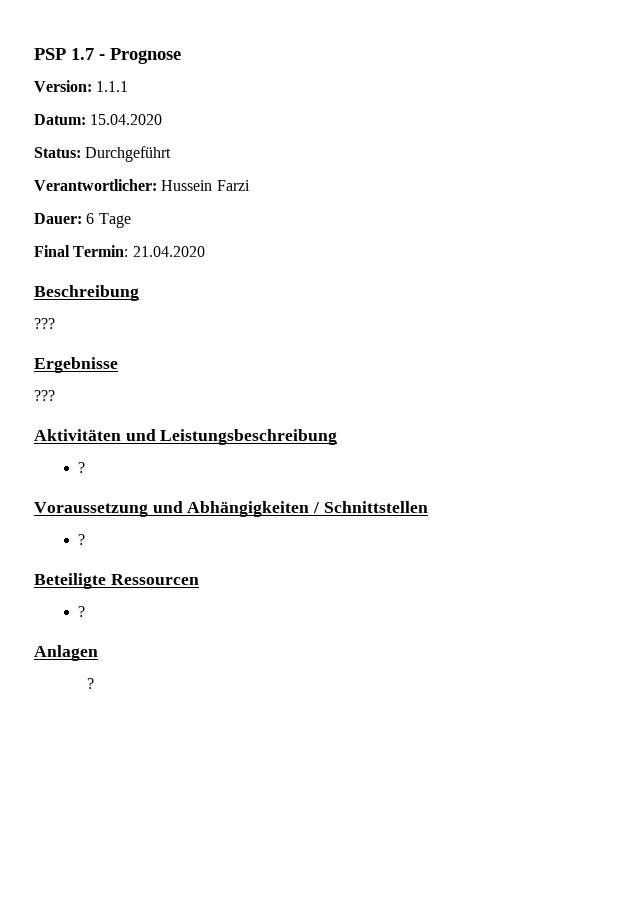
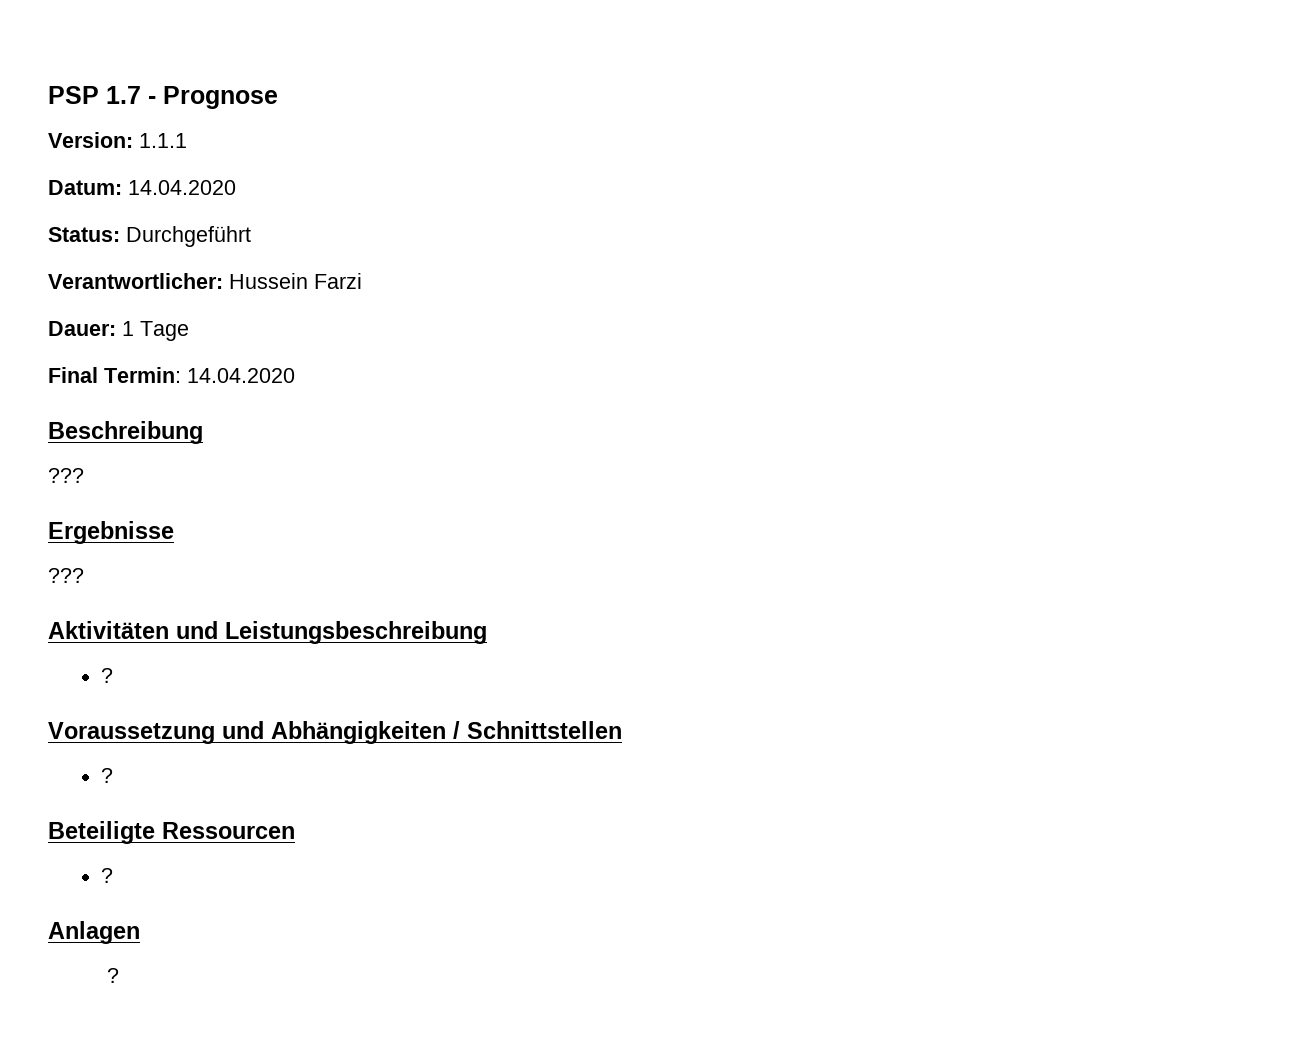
[90,114,163,125] 15.04.2020 -> [128,180,236,195] 14.04.2020
[86,213,95,224] 6 -> [122,321,134,336] 1
[132,246,205,257] 21.04.2020 -> [187,368,295,383] 14.04.2020

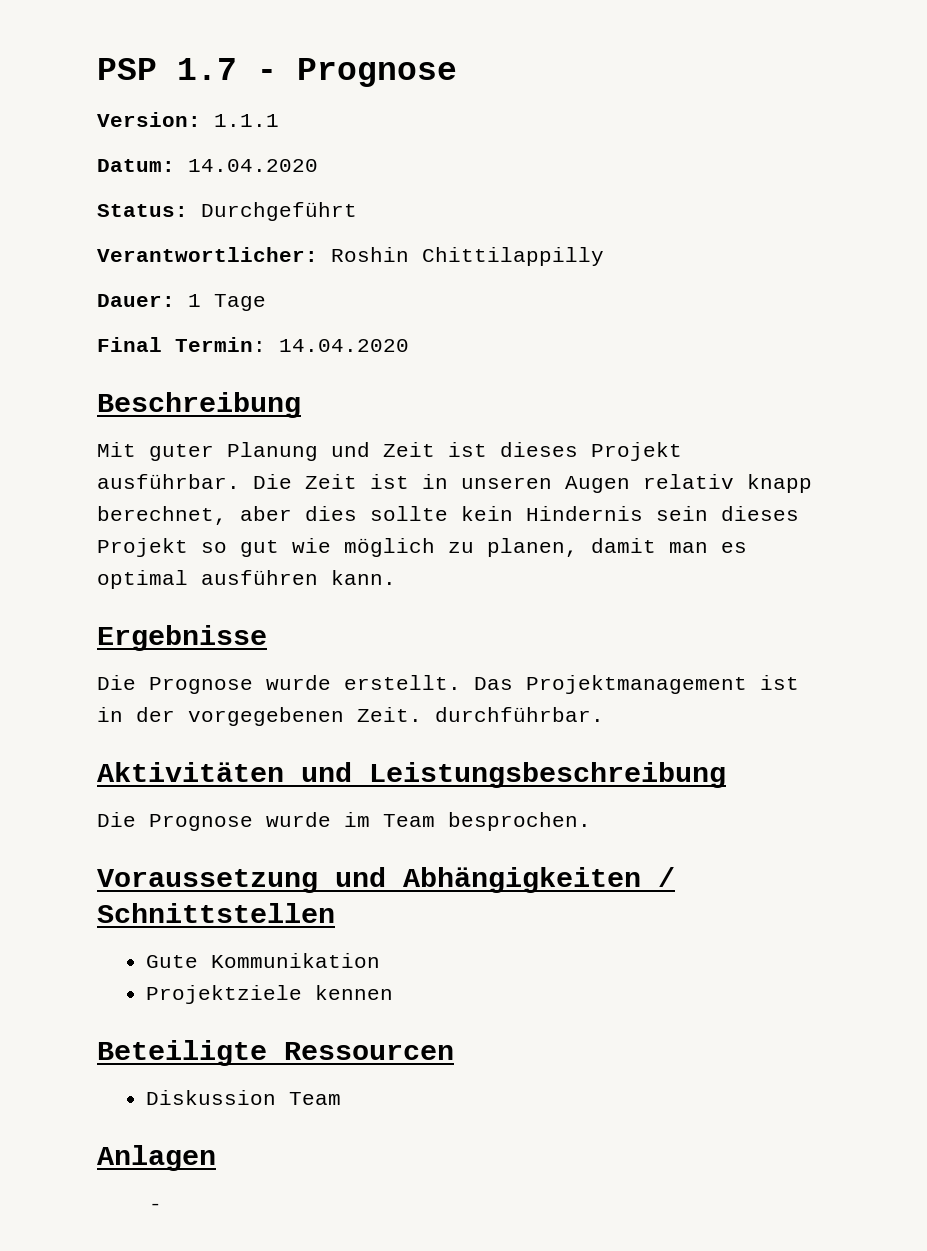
[229,273,362,289] Hussein Farzi -> [331,247,604,266] Roshin Chittilappilly
[48,468,84,483] [48,521,174,544] [48,568,84,583] [48,621,487,644] [101,668,114,683] ??? // Ergebnisse // ??? // Aktivitäten und Leistungsbeschreibung // ? -> [97,442,682,461] [97,474,812,493] [97,506,799,525] [97,538,747,557] [97,570,396,589] [97,625,267,651] [97,675,799,694] [97,707,604,726] [97,762,726,788] [97,812,591,831] Mit guter Planung und Zeit ist dieses Projekt ausführbar. Die Zeit ist in unseren Augen relativ knapp berechnet, aber dies sollte kein Hindernis sein dieses Projekt so gut wie möglich zu planen, damit man es optimal ausführen kann. // Ergebnisse // Die Prognose wurde erstellt. Das Projektmanagement ist in der vorgegebenen Zeit. durchführbar. // Aktivitäten und Leistungsbeschreibung // Die Prognose wurde im Team besprochen.
[101,768,114,783] ? -> [145,953,380,968] [145,985,393,1004] Gute Kommunikation // Projektziele kennen
[101,868,114,883] ? -> [145,1090,341,1105] Diskussion Team
[106,968,119,983] ? -> [148,1203,162,1210] -

